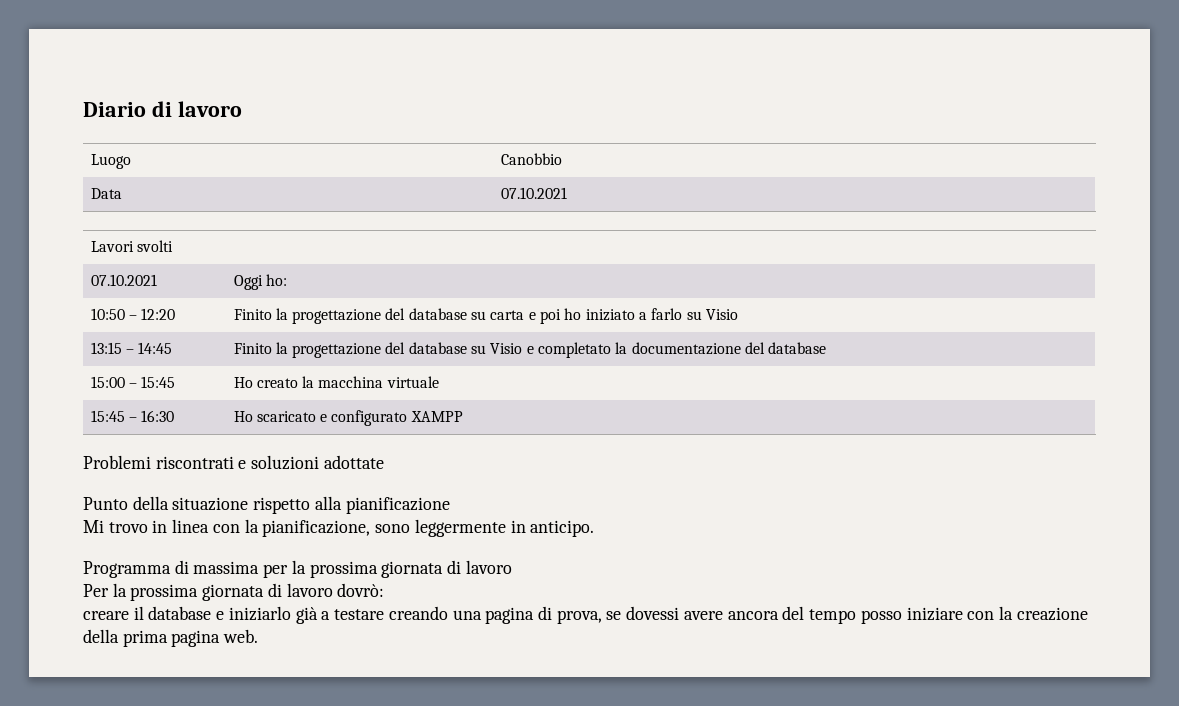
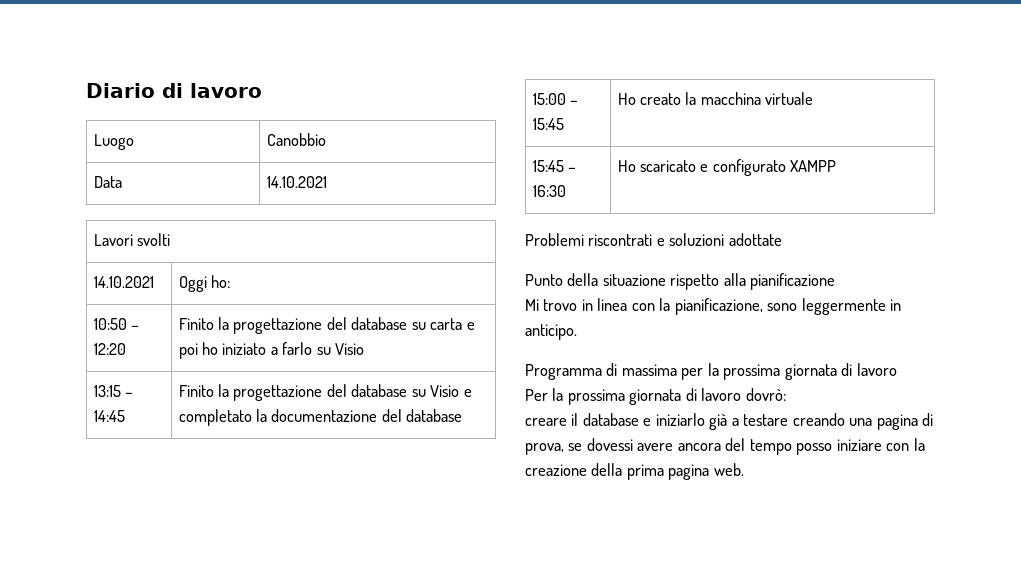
[500,187,567,199] 07.10.2021 -> [266,176,327,188] 14.10.2021
[90,274,157,286] 07.10.2021 -> [93,276,154,288] 14.10.2021

